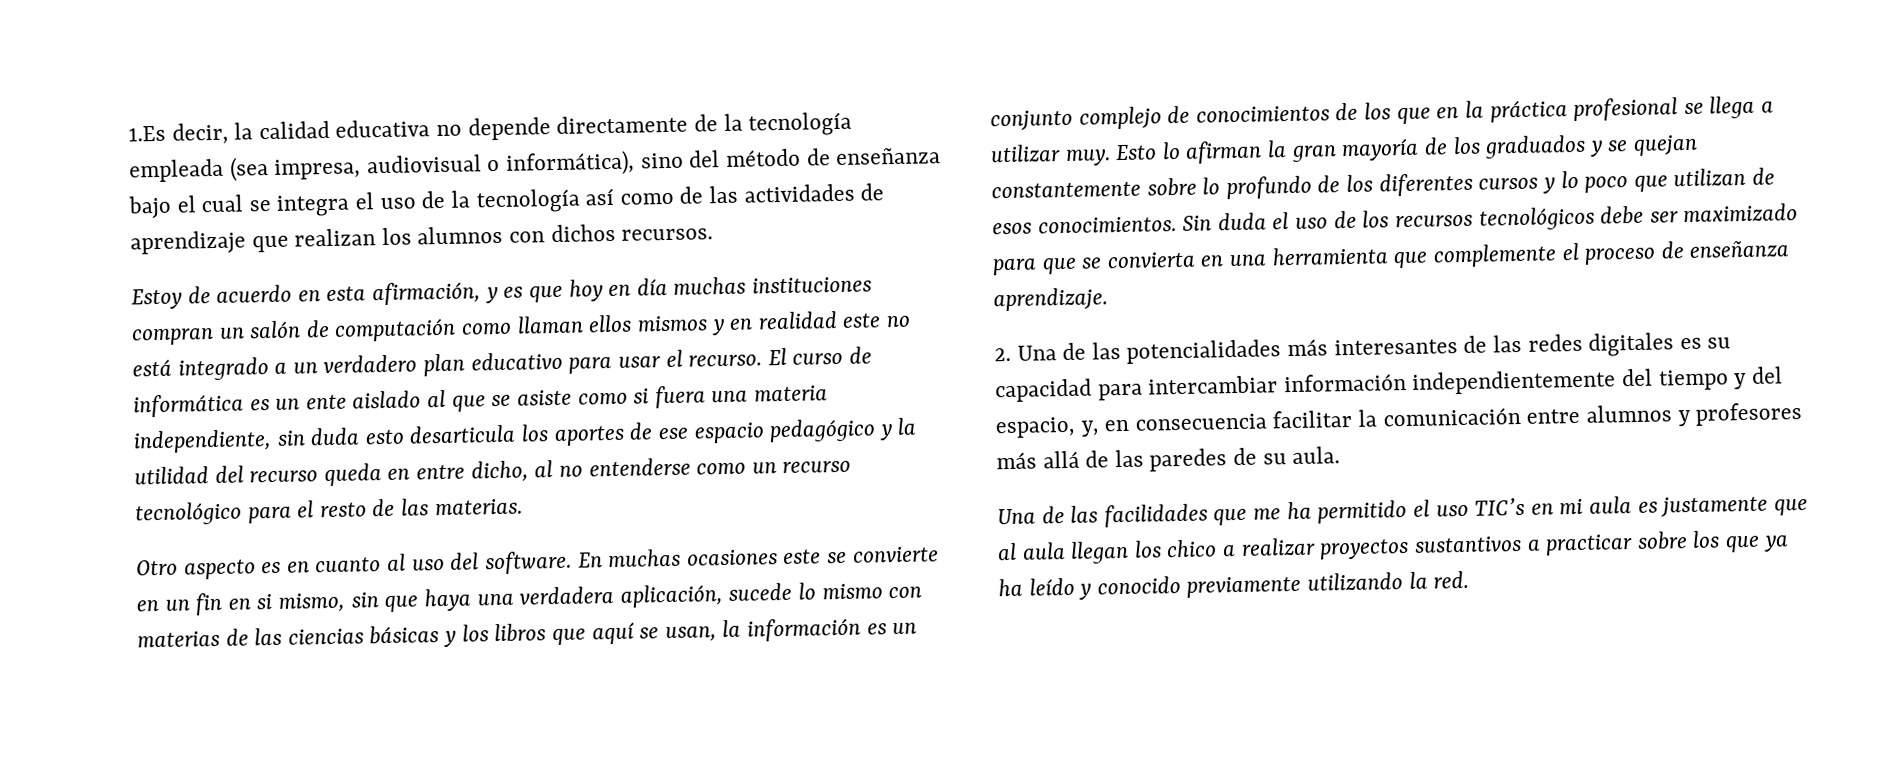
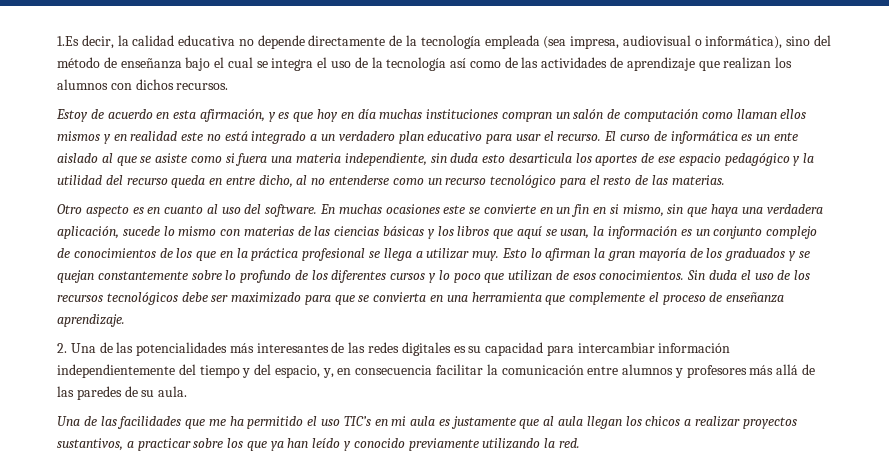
[1166,539,1218,558] chico -> [645,416,681,426] chicos
[1413,535,1522,553] sustantivos -> [57,438,123,451] sustantivos,
[998,578,1023,597] ha -> [287,438,309,448] han

